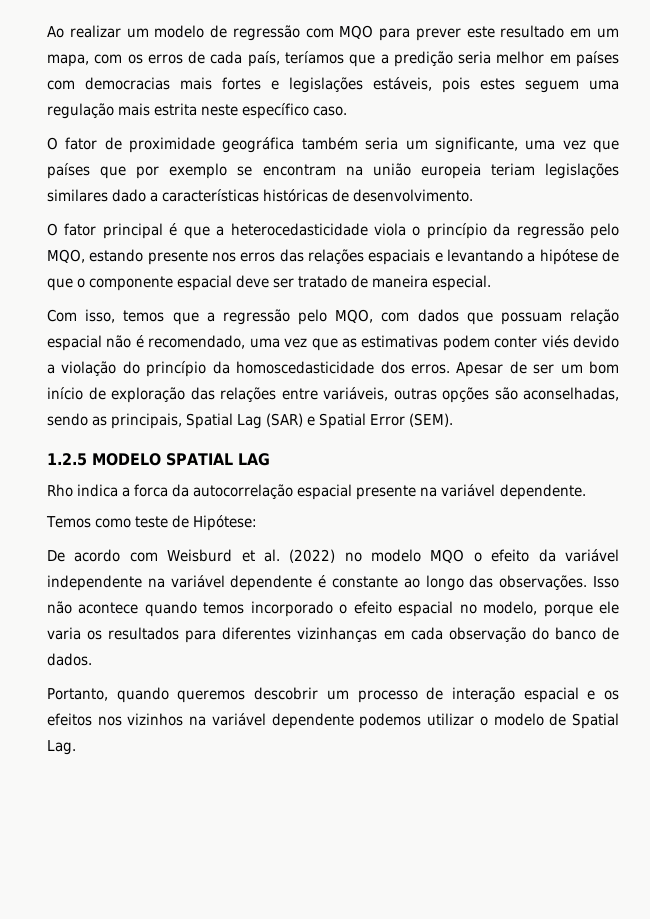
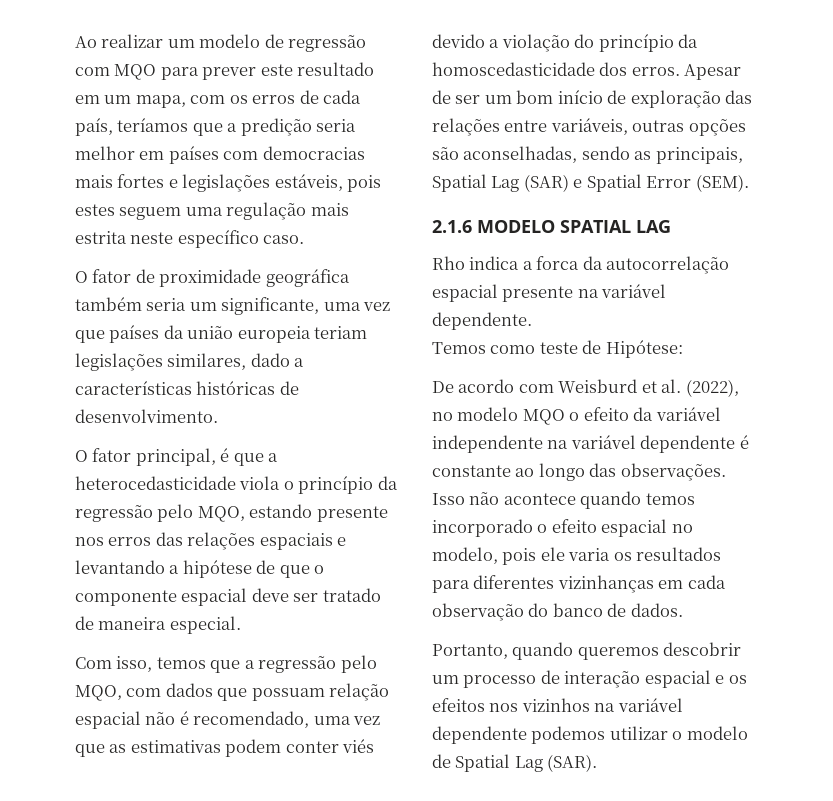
[100,163,363,179] que por exemplo se encontram na -> [163,325,184,339] da
[47,189,108,202] similares -> [167,353,247,370] similares,
[102,223,163,239] principal -> [135,448,216,466] principal,
[47,453,87,466] 1.2.5 -> [432,220,472,233] 2.1.6
[289,549,336,563] (2022) -> [685,379,739,397] (2022),
[543,604,593,617] porque -> [502,548,537,565] pois
[47,740,76,755] Lag. -> [514,754,598,772] Lag (SAR).

